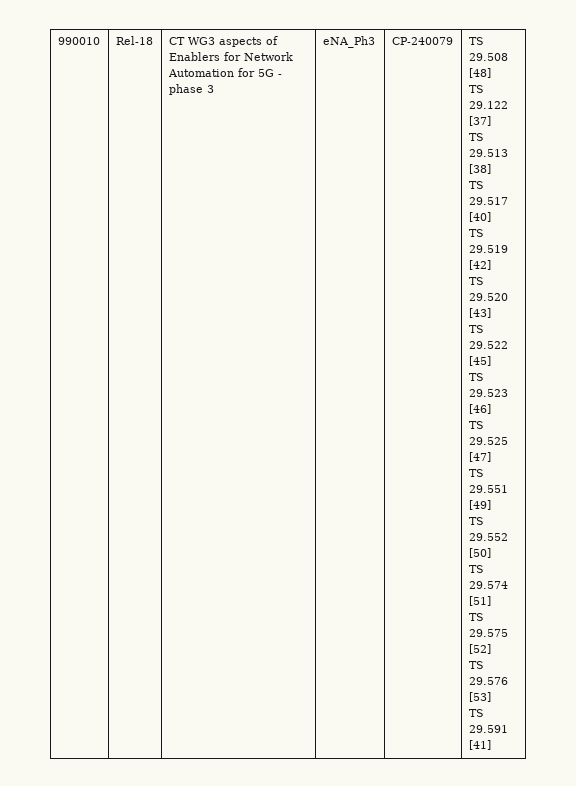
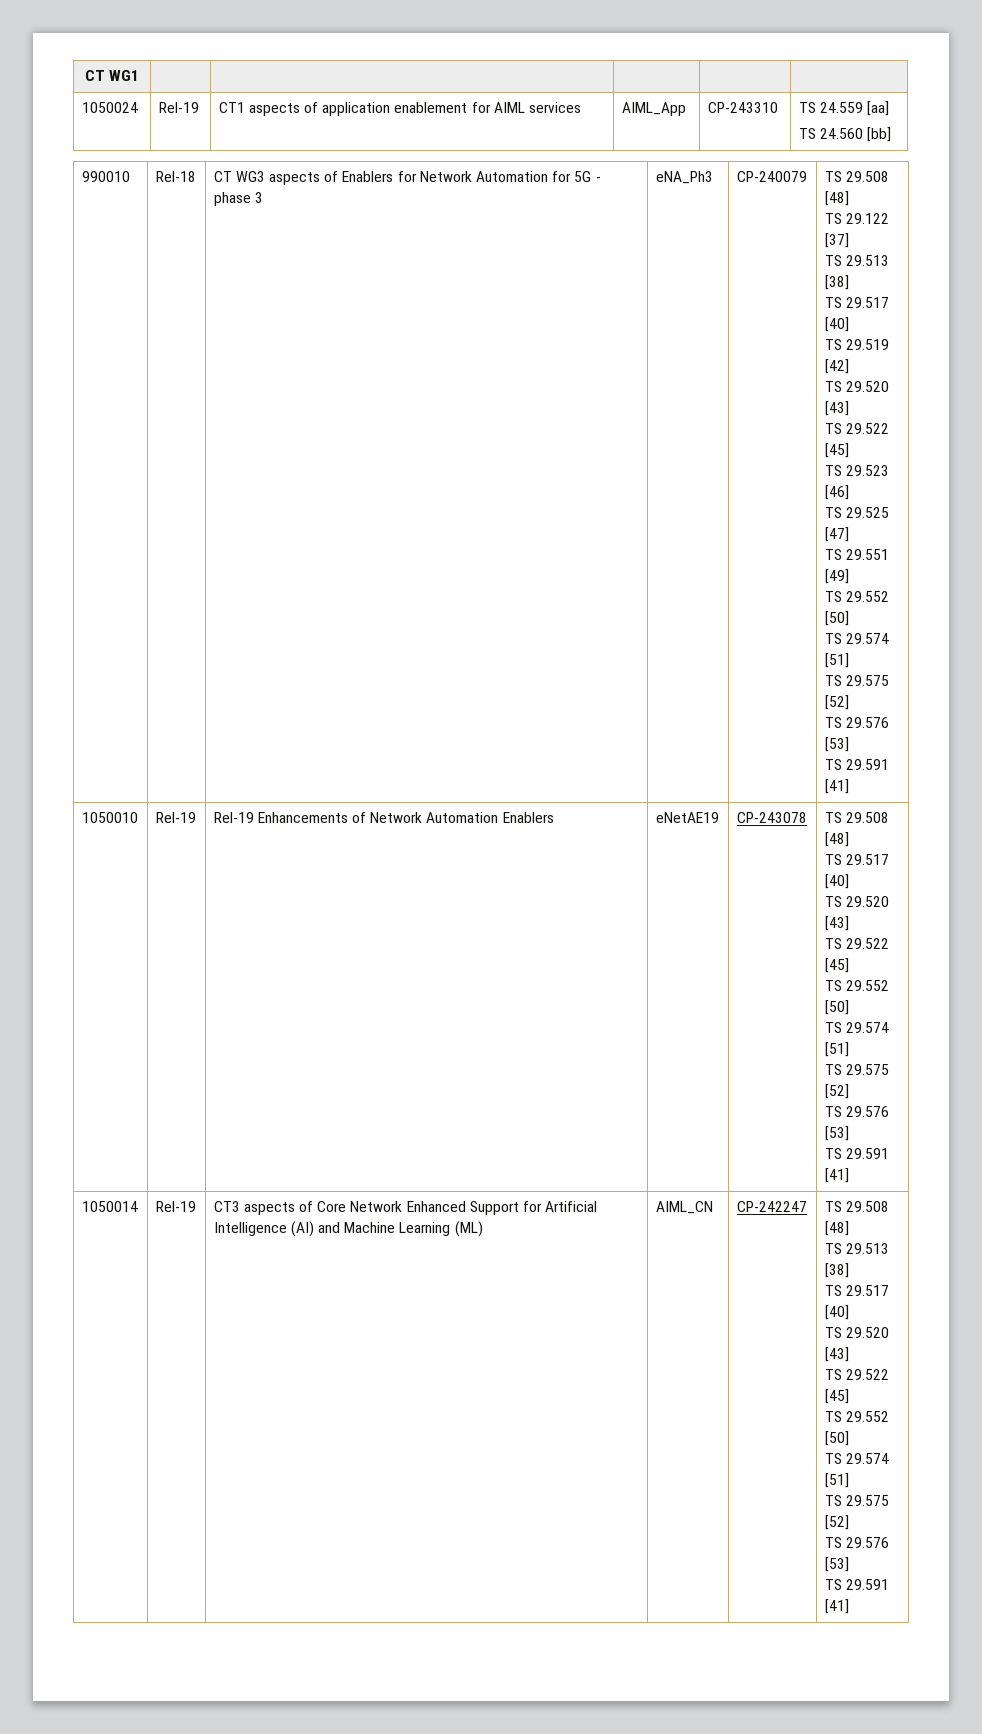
(57, 41) none -> [84,70,140,81] [81,102,138,113] [158,102,199,113] [218,102,581,116] [621,102,686,116] [707,102,778,113] [798,101,890,116] [798,127,892,142] CT WG1 | | | | | // 1050024 | Rel-19 | CT1 aspects of application enablement for AIML services | AIML_App | CP-243310 | TS 24.559 [aa] // TS 24.560 [bb] //
(491, 745) none -> [81,812,138,823] [155,812,196,823] [213,812,554,823] [655,812,719,823] [736,812,807,823] [824,812,889,823] [824,832,849,847] [824,854,889,865] [824,874,849,889] [824,896,889,907] [824,916,849,931] [824,938,889,949] [824,958,849,973] [824,980,889,991] [824,1000,849,1015] [824,1022,889,1033] [824,1042,849,1057] [824,1064,889,1075] [824,1084,849,1099] [824,1106,889,1117] [824,1126,849,1141] [824,1148,889,1159] [824,1168,849,1183] [81,1201,138,1212] [155,1201,196,1212] [213,1201,598,1215] [213,1221,483,1237] [655,1201,713,1214] [736,1201,807,1212] [824,1201,889,1212] [824,1221,849,1236] [824,1243,889,1254] [824,1263,849,1278] [824,1285,889,1296] [824,1305,849,1320] [824,1327,889,1338] [824,1347,849,1362] [824,1369,889,1380] [824,1389,849,1404] [824,1411,889,1422] [824,1431,849,1446] [824,1453,889,1464] [824,1473,849,1488] [824,1495,889,1506] [824,1515,849,1530] [824,1537,889,1548] [824,1557,849,1572] [824,1579,889,1590] [824,1599,849,1614] // 1050010 | Rel-19 | Rel-19 Enhancements of Network Automation Enablers | eNetAE19 | CP-243078 | TS 29.508 [48] // TS 29.517 [40] // TS 29.520 [43] // TS 29.522 [45] // TS 29.552 [50] // TS 29.574 [51] // TS 29.575 [52] // TS 29.576 [53] // TS 29.591 [41] // 1050014 | Rel-19 | CT3 aspects of Core Network Enhanced Support for Artificial Intelligence (AI) and Machine Learning (ML) | AIML_CN | CP-242247 | TS 29.508 [48] // TS 29.513 [38] // TS 29.517 [40] // TS 29.520 [43] // TS 29.522 [45] // TS 29.552 [50] // TS 29.574 [51] // TS 29.575 [52] // TS 29.576 [53] // TS 29.591 [41]

